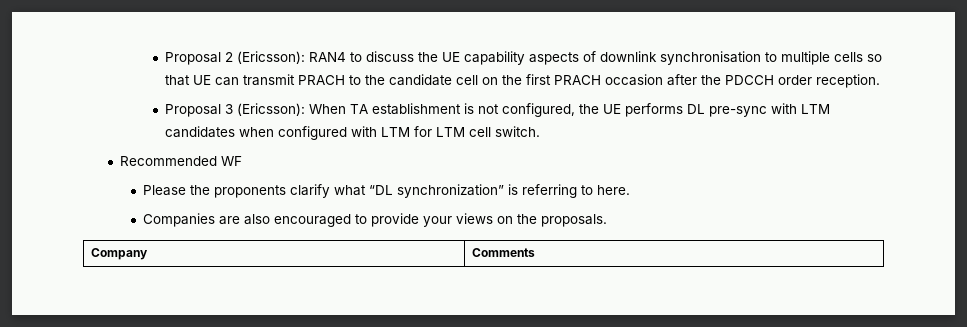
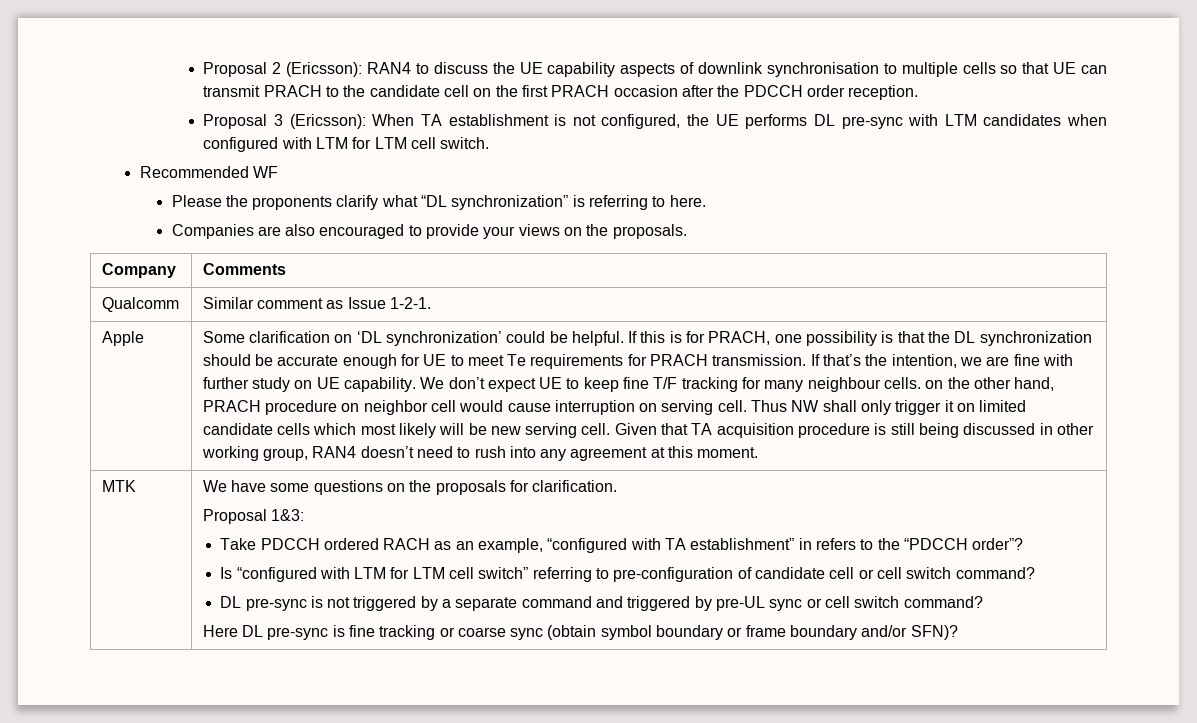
(535, 252) none -> [101,297,179,312] [202,297,431,309] [101,331,144,346] [202,331,1092,346] [202,354,1073,369] [202,377,1055,392] [202,400,1027,415] [202,423,1094,438] [201,446,759,461] [101,480,136,492] [202,480,618,495] [202,509,304,524] [220,538,1024,553] [220,567,1035,582] [220,596,983,611] [202,625,958,640] // Qualcomm | Similar comment as Issue 1-2-1. // Apple | Some clarification on ‘DL synchronization’ could be helpful. If this is for PRACH, one possibility is that the DL synchronization should be accurate enough for UE to meet Te requirements for PRACH transmission. If that’s the intention, we are fine with further study on UE capability. We don’t expect UE to keep fine T/F tracking for many neighbour cells. on the other hand, PRACH procedure on neighbor cell would cause interruption on serving cell. Thus NW shall only trigger it on limited candidate cells which most likely will be new serving cell. Given that TA acquisition procedure is still being discussed in other working group, RAN4 doesn’t need to rush into any agreement at this moment. // MTK | We have some questions on the proposals for clarification. // Proposal 1&3: // Take PDCCH ordered RACH as an example, “configured with TA establishment” in refers to the “PDCCH order”? // Is “configured with LTM for LTM cell switch” referring to pre-configuration of candidate cell or cell switch command? // DL pre-sync is not triggered by a separate command and triggered by pre-UL sync or cell switch command? // Here DL pre-sync is fine tracking or coarse sync (obtain symbol boundary or frame boundary and/or SFN)?

